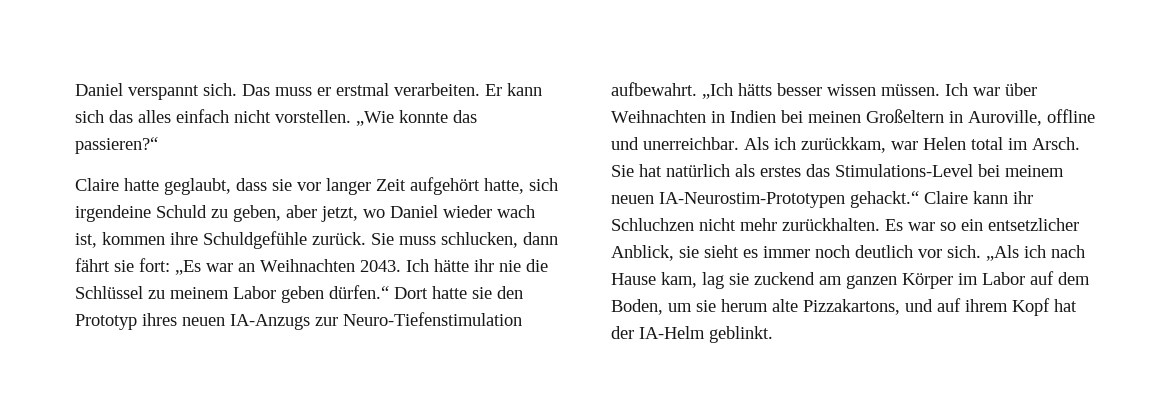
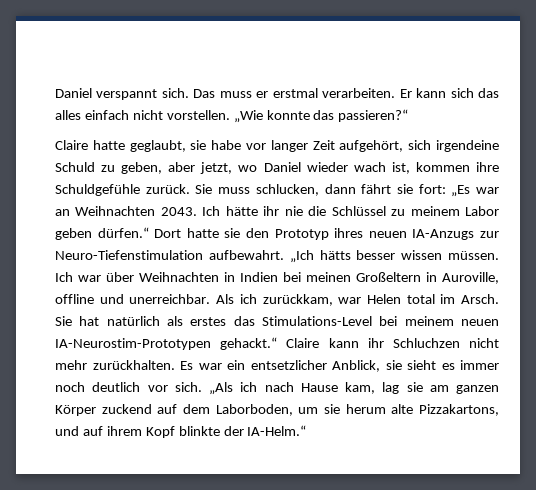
[236,178,292,191] dass sie -> [190,140,242,150] sie habe
[410,177,524,195] aufgehört hatte, -> [339,140,404,152] aufgehört,
[940,222,956,231] so -> (222, 366) none
[754,272,815,285] zuckend -> (423, 387) none
[958,272,1025,285] im Labor -> [101,404,152,414] zuckend
[611,299,663,315] Boden, -> [215,404,293,416] Laborboden,
[1054,299,1077,312] [611,326,773,343] hat der IA-Helm geblinkt. -> [178,425,307,436] blinkte der IA-Helm.“

